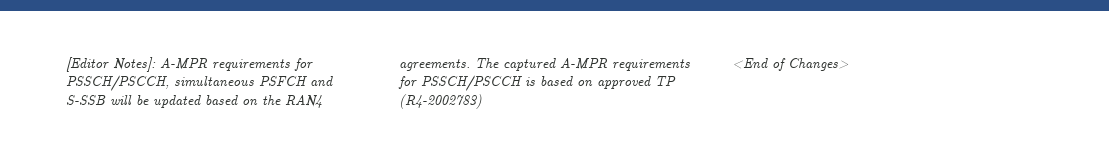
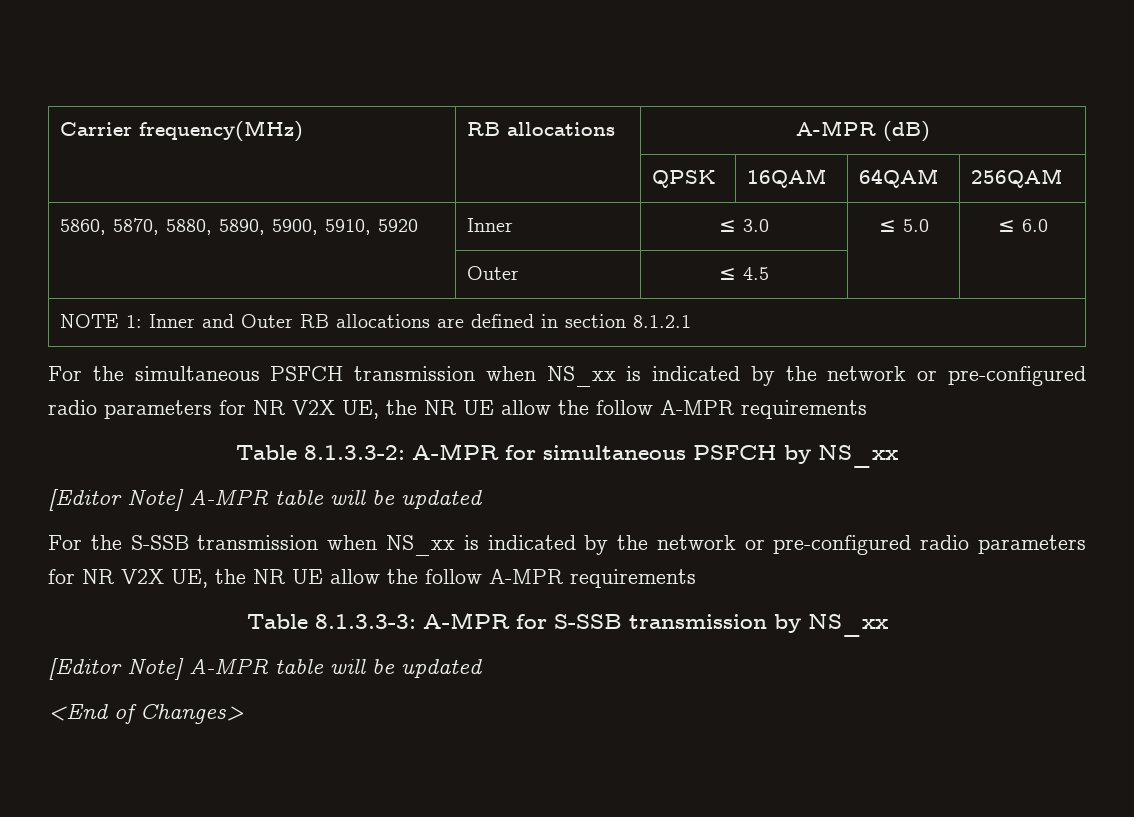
[66,57,313,72] [66,75,333,91] [66,95,322,108] [399,58,690,71] [398,75,676,91] [399,94,482,109] [Editor Notes]: A-MPR requirements for PSSCH/PSCCH, simultaneous PSFCH and S-SSB will be updated based on the RAN4 agreements. The captured A-MPR requirements for PSSCH/PSCCH is based on approved TP (R4-2002783) -> [60,120,304,142] [467,122,616,136] [796,120,930,142] [652,170,717,188] [747,168,828,188] [859,168,940,188] [971,168,1064,188] [60,218,419,235] [467,218,514,232] [719,219,769,232] [878,219,929,232] [997,219,1048,232] [467,266,520,280] [719,267,769,280] [60,314,692,328] [48,366,1086,387] [48,400,867,419] [236,443,898,468] [48,489,482,511] [48,535,1087,556] [48,569,696,588] [246,612,888,637] [48,658,482,680] Carrier frequency(MHz) | RB allocations | A-MPR (dB) // | | QPSK | 16QAM | 64QAM | 256QAM // 5860, 5870, 5880, 5890, 5900, 5910, 5920 | Inner | ≤ 3.0 | ≤ 5.0 | ≤ 6.0 // | Outer | ≤ 4.5 | | // NOTE 1: Inner and Outer RB allocations are defined in section 8.1.2.1 // For the simultaneous PSFCH transmission when NS_xx is indicated by the network or pre-configured radio parameters for NR V2X UE, the NR UE allow the follow A-MPR requirements // Table 8.1.3.3-2: A-MPR for simultaneous PSFCH by NS_xx // [Editor Note] A-MPR table will be updated // For the S-SSB transmission when NS_xx is indicated by the network or pre-configured radio parameters for NR V2X UE, the NR UE allow the follow A-MPR requirements // Table 8.1.3.3-3: A-MPR for S-SSB transmission by NS_xx // [Editor Note] A-MPR table will be updated

